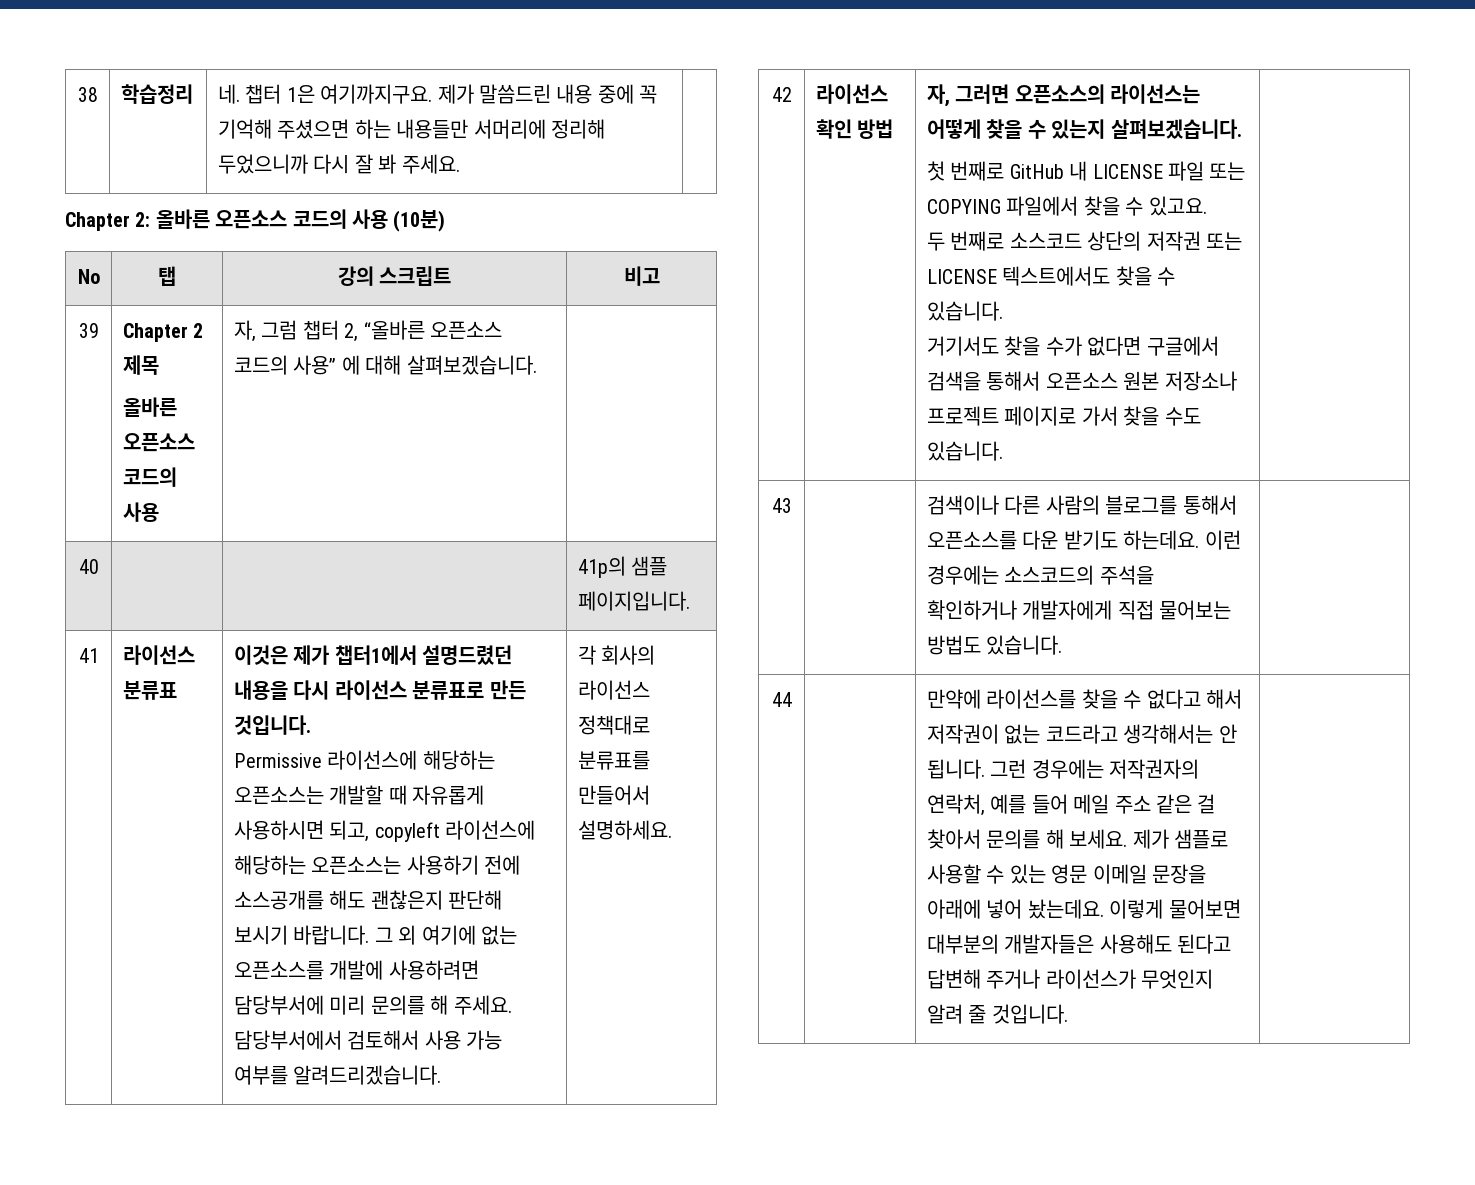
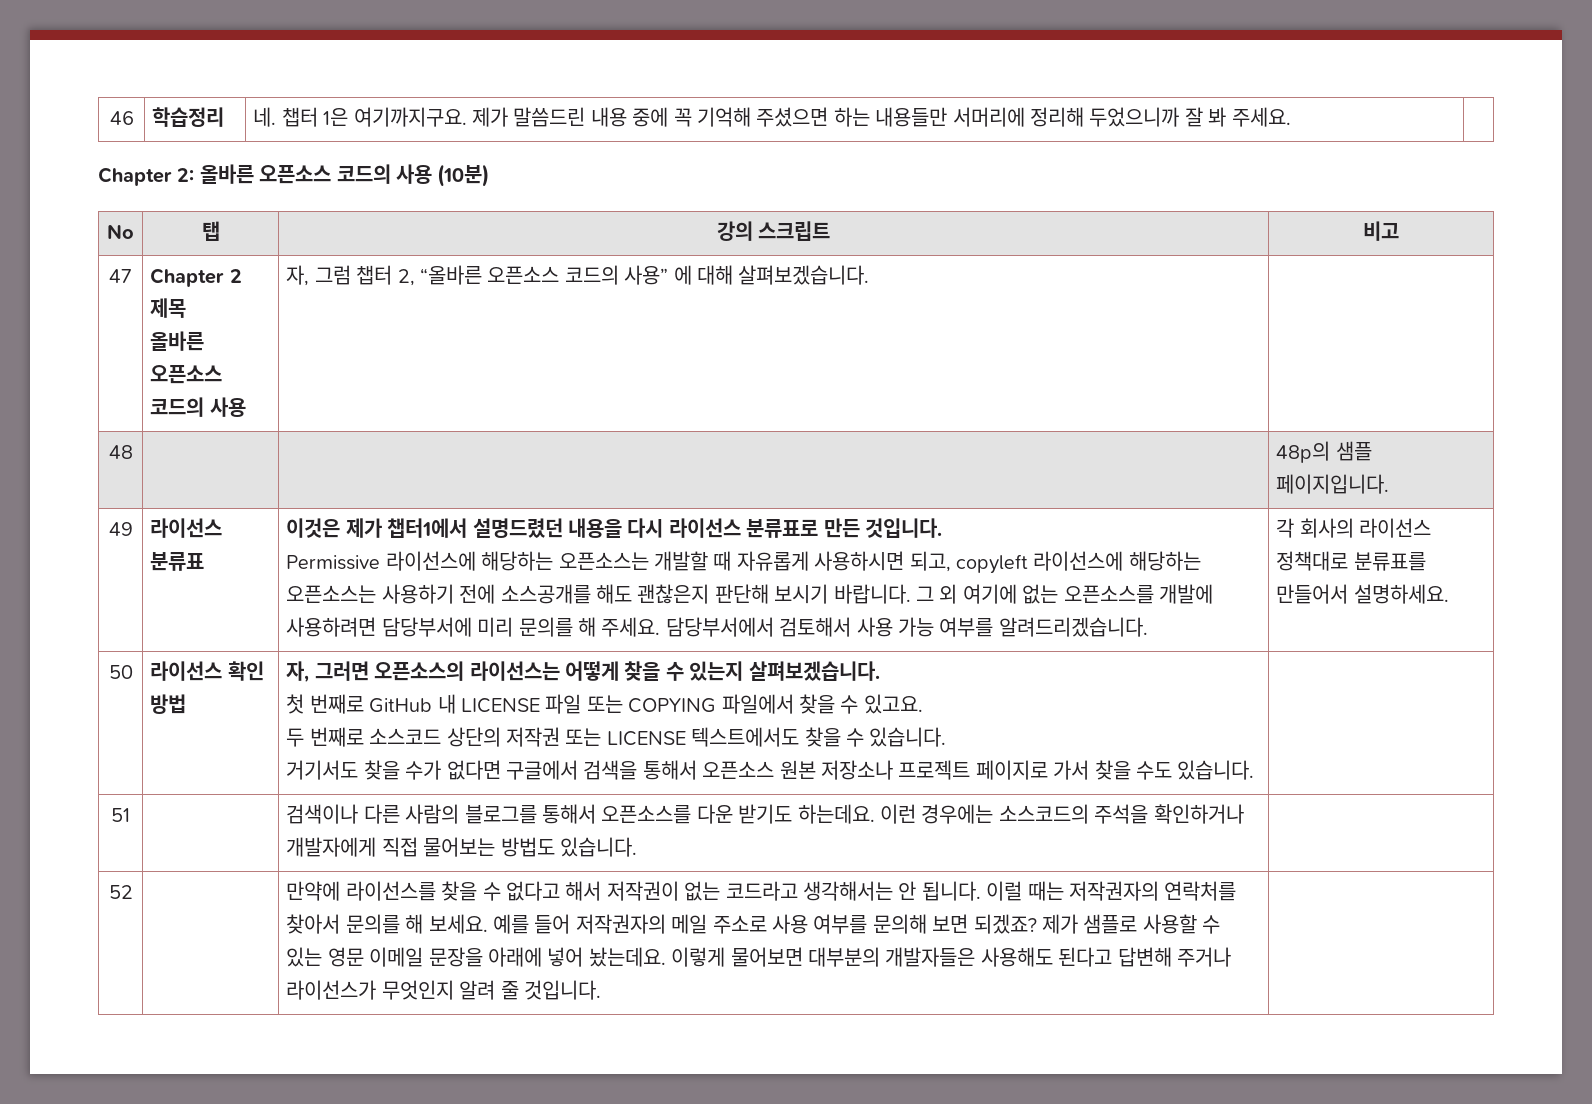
[77,87,98,102] 38 -> [109,111,134,125] 46
[313,154,350,174] 다시 -> (1180, 117) none
[78,323,99,338] 39 -> [109,269,132,283] 47
[78,559,99,574] [577,556,626,578] 40 | | | 41p의 -> [108,445,133,459] [1276,441,1331,463] 48 | | | 48p의
[78,648,99,663] 41 -> [108,522,133,536] 49
[771,87,792,102] 42 -> [108,665,133,679] 50
[771,498,792,513] 43 -> [111,808,130,822] 51
[771,692,792,707] 44 -> [108,885,133,899] 52
[990,759,1200,779] [926,794,1216,816] [926,829,1128,849] 그런 경우에는 저작권자의 연락처, 예를 들어 메일 주소 같은 걸 찾아서 문의를 해 보세요. -> [986,881,1237,901] [286,914,1037,934] 이럴 때는 저작권자의 연락처를 찾아서 문의를 해 보세요. 예를 들어 저작권자의 메일 주소로 사용 여부를 문의해 보면 되겠죠?

